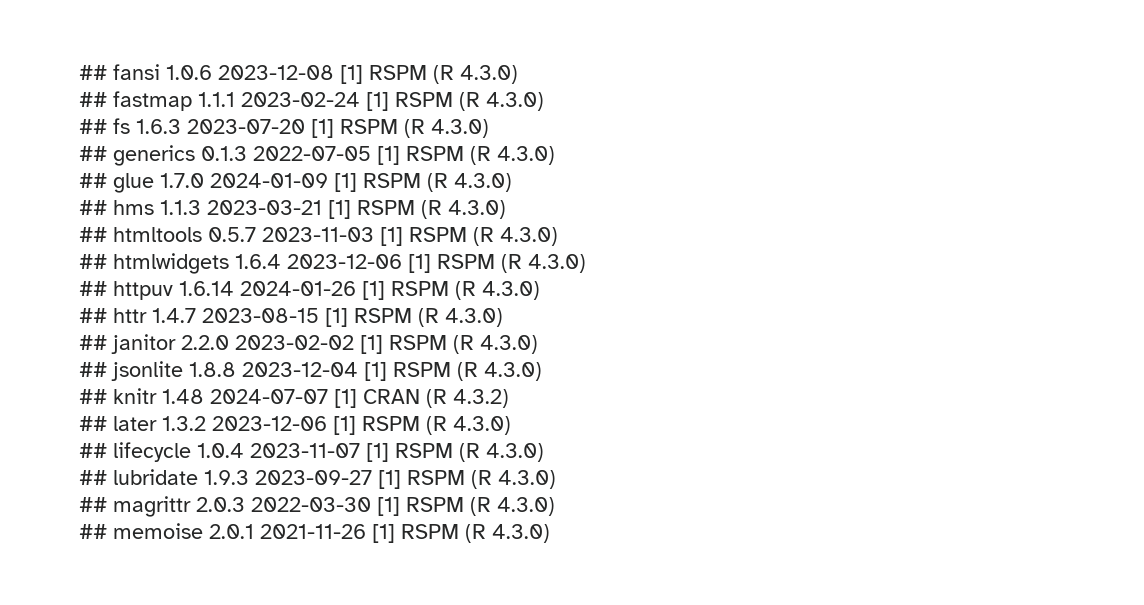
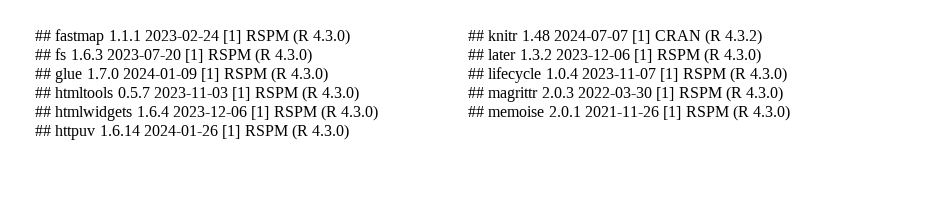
[79,64,518,84] [79,92,107,107] ## fansi 1.0.6 2023-12-08 [1] RSPM (R 4.3.0) // ## -> [35,30,51,41] ##
[79,145,555,166] // ## generics 0.1.3 2022-07-05 [1] RSPM (R 4.3.0) -> (313, 56) none
[79,200,506,219] // ## hms 1.1.3 2023-03-21 [1] RSPM (R 4.3.0) -> (329, 75) none
[79,308,503,327] [79,334,538,354] [79,361,542,381] // ## httr 1.4.7 2023-08-15 [1] RSPM (R 4.3.0) // ## janitor 2.2.0 2023-02-02 [1] RSPM (R 4.3.0) // ## jsonlite 1.8.8 2023-12-04 [1] RSPM (R 4.3.0) -> (350, 132) none
[79,469,556,489] // ## lubridate 1.9.3 2023-09-27 [1] RSPM (R 4.3.0) -> (788, 75) none

